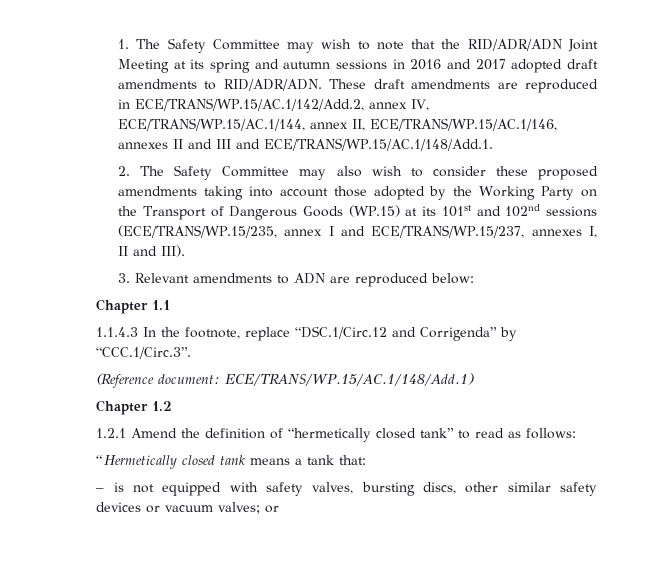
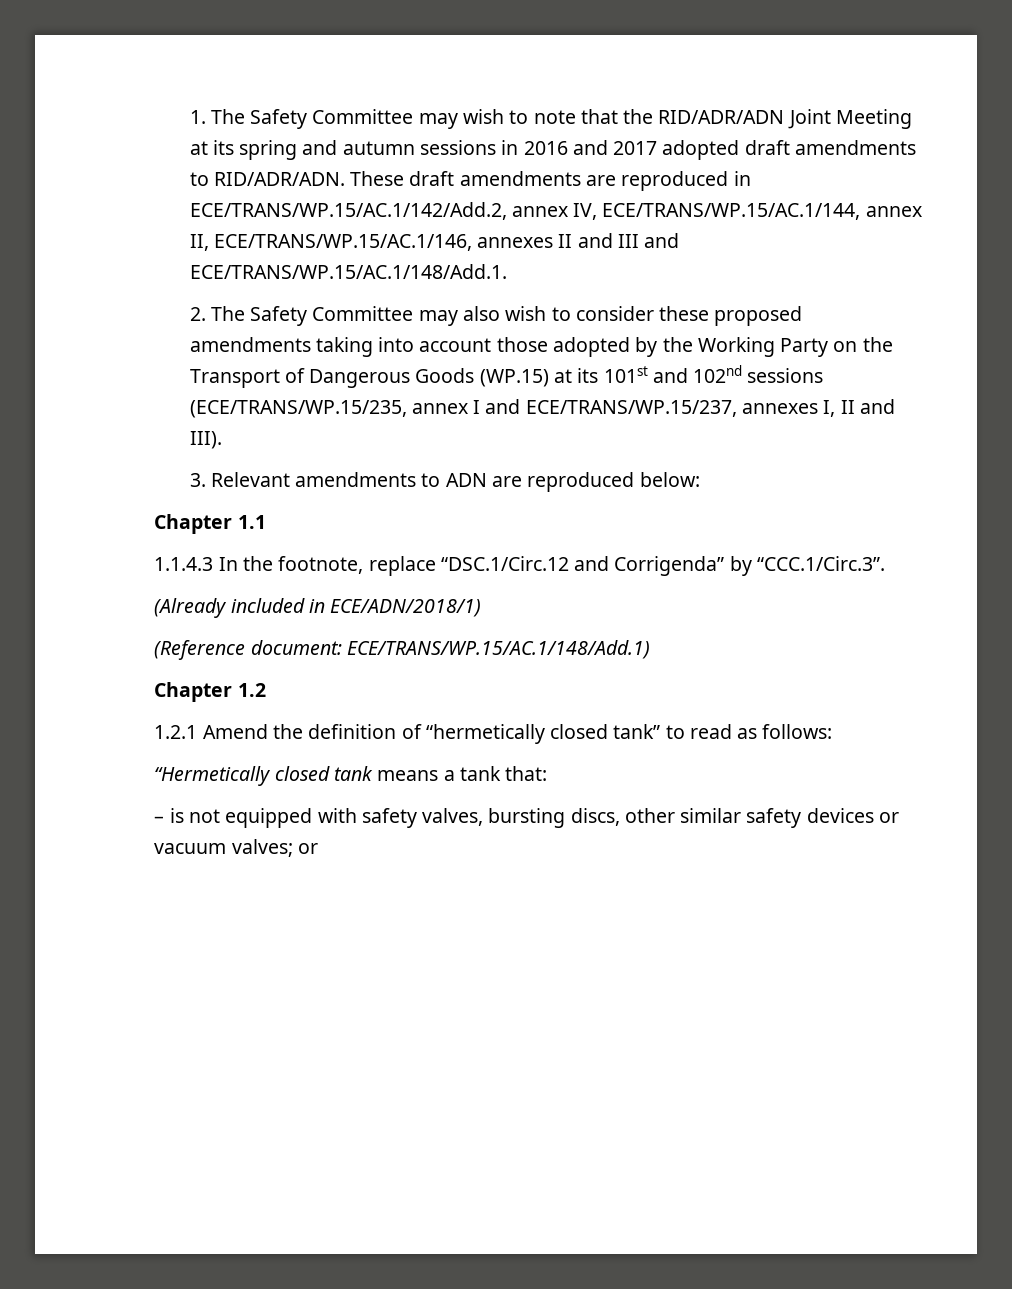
(192, 353) none -> [154,598,482,618] // (Already included in ECE/ADN/2018/1)

